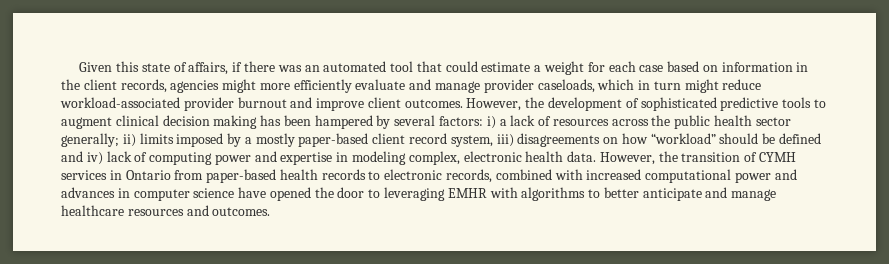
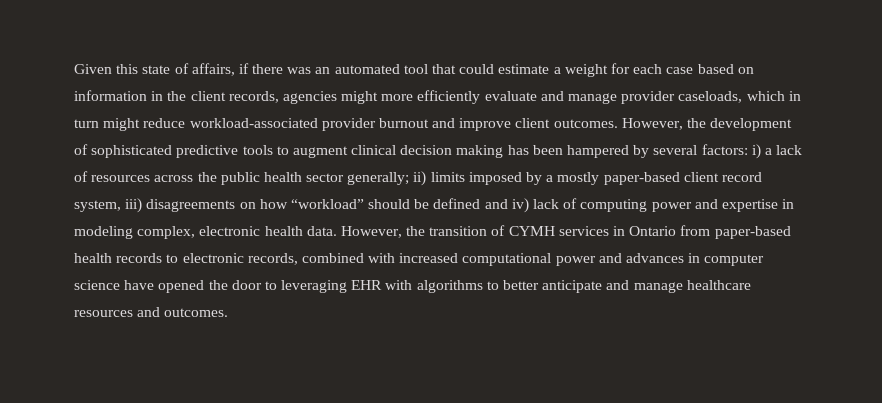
[447,188,487,198] EMHR -> [351,280,383,290] EHR

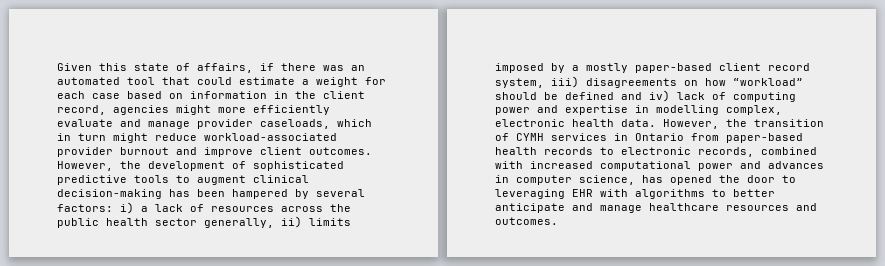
[228,91,279,103] records, -> [57,105,106,115] record,
[400,145,504,158] decision making -> [57,189,162,199] decision-making
[347,172,410,185] generally; -> [204,218,274,228] generally,
[74,226,133,239] modeling -> [656,105,719,115] modelling
[74,280,155,290] science have -> [579,175,663,185] science, has

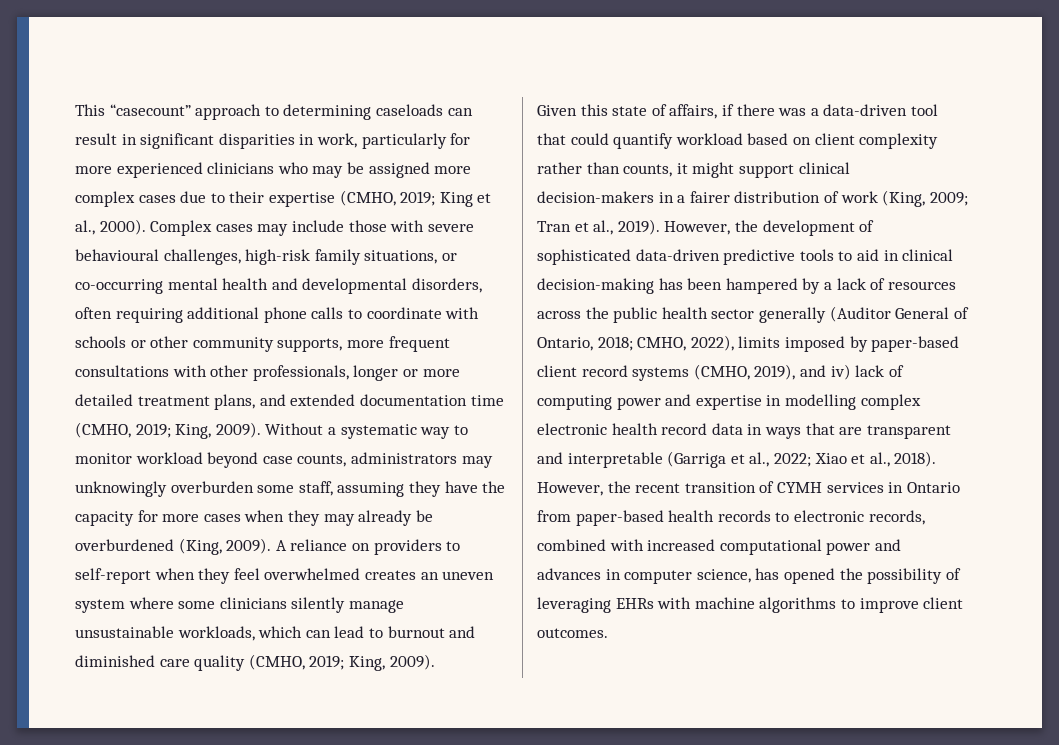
(57, 67) none -> [75,104,473,120] [75,133,471,149] [75,162,472,178] [75,190,492,207] [75,219,474,236] [75,249,457,265] [75,278,482,294] [75,307,480,323] [75,336,450,352] [75,365,460,381] [75,394,504,410] [75,422,468,439] [75,452,493,468] [75,481,506,497] [75,510,433,526] [75,538,461,555] [75,568,495,584] [75,597,404,613] [75,626,476,641] [75,654,435,671] This “casecount” approach to determining caseloads can result in significant disparities in work, particularly for more experienced clinicians who may be assigned more complex cases due to their expertise (CMHO, 2019; King et al., 2000). Complex cases may include those with severe behavioural challenges, high-risk family situations, or co-occurring mental health and developmental disorders, often requiring additional phone calls to coordinate with schools or other community supports, more frequent consultations with other professionals, longer or more detailed treatment plans, and extended documentation time (CMHO, 2019; King, 2009). Without a systematic way to monitor workload beyond case counts, administrators may unknowingly overburden some staff, assuming they have the capacity for more cases when they may already be overburdened (King, 2009). A reliance on providers to self-report when they feel overwhelmed creates an uneven system where some clinicians silently manage unsustainable workloads, which can lead to burnout and diminished care quality (CMHO, 2019; King, 2009). //
[351,65,365,71] [57,77,120,85] an automated -> [810,104,908,116] a data-driven
[239,77,386,87] [57,91,365,99] [57,105,330,115] [57,119,372,129] [57,133,337,143] [57,147,372,157] estimate a weight for each case based on information in the client record, agencies might more efficiently evaluate and manage provider caseloads, which in turn might reduce workload-associated provider burnout and improve client outcomes. -> [613,133,939,149] [537,162,850,178] [537,190,968,207] [537,219,660,235] quantify workload based on client complexity rather than counts, it might support clinical decision-makers in a fairer distribution of work (King, 2009; Tran et al., 2019).
(344, 166) none -> [635,249,720,261] data-driven
[197,175,246,185] augment -> [856,249,899,261] aid in
[316,189,365,197] [57,202,134,214] several factors: i) -> (821, 286) none
[204,216,302,228] generally, ii) -> [758,306,969,323] [537,335,734,351] generally (Auditor General of Ontario, 2018; CMHO, 2022),
[572,63,628,73] a mostly -> (868, 344) none
[495,76,803,88] [495,92,614,100] system, iii) disagreements on how “workload” should be defined -> [632,364,796,381] systems (CMHO, 2019),
[726,105,782,115] complex, -> [860,394,921,410] complex
[621,119,747,129] data. However, the -> [661,423,951,439] [537,451,937,468] [537,481,681,496] record data in ways that are transparent and interpretable (Garriga et al., 2022; Xiao et al., 2018). However, the recent
[747,175,796,183] [495,189,775,199] [495,203,817,213] door to leveraging EHR with algorithms to better anticipate and manage healthcare resources and -> [867,568,961,584] [537,597,964,613] possibility of leveraging EHRs with machine algorithms to improve client

